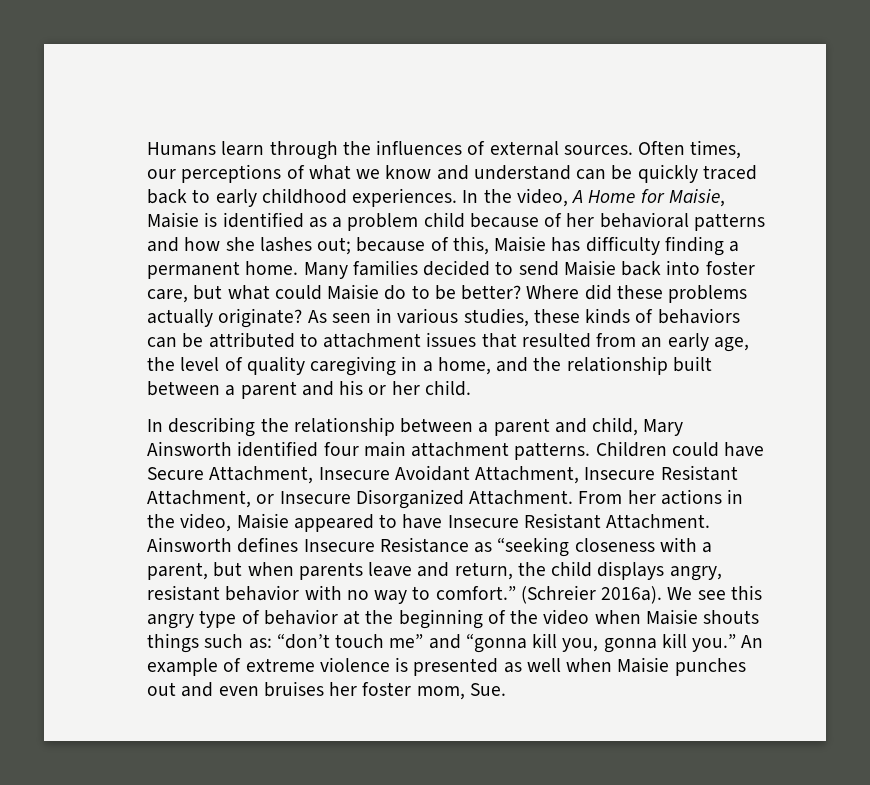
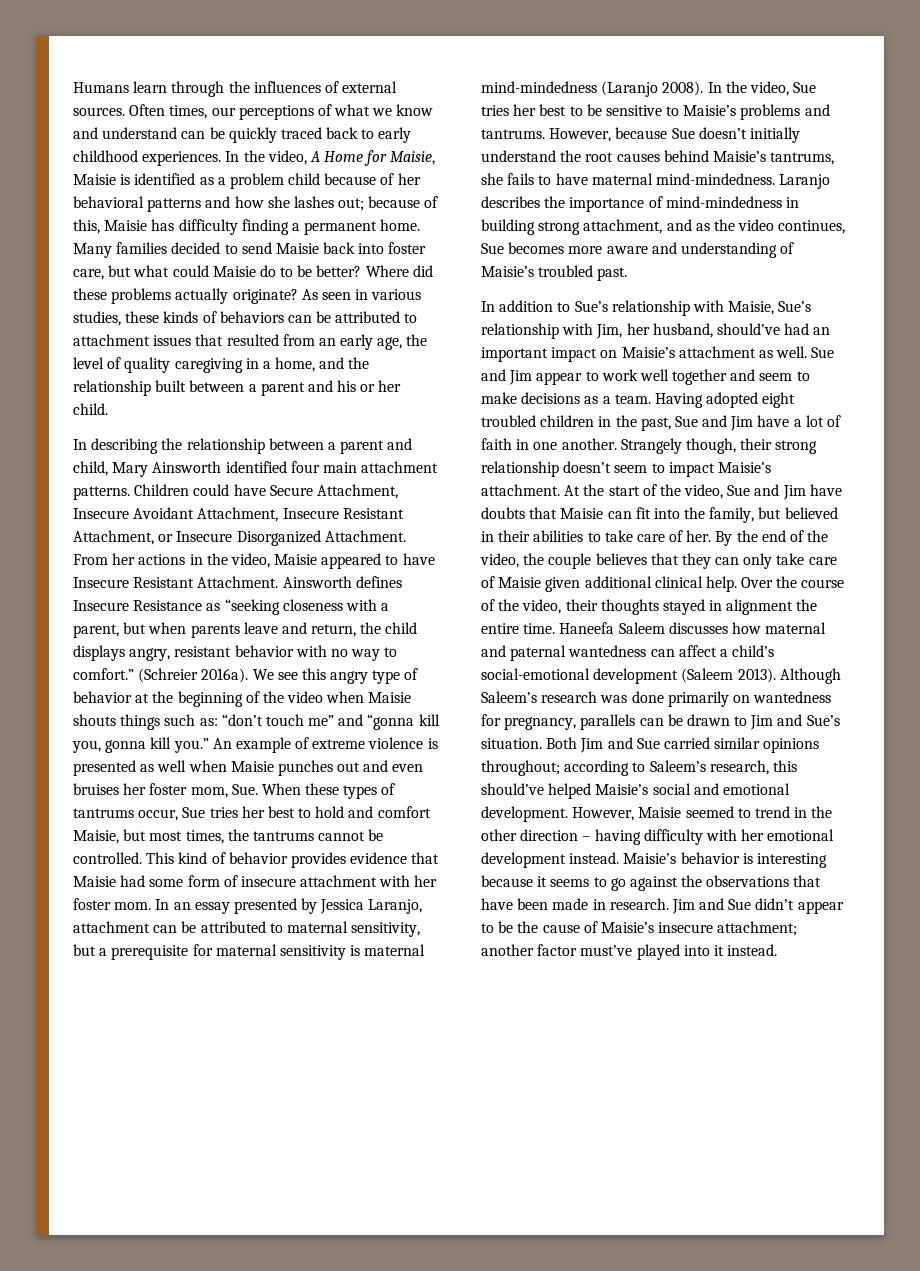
(506, 689) none -> [261,783,396,799] [73,806,431,821] [73,829,384,844] [73,852,440,868] [73,875,438,887] [73,898,423,914] [73,921,421,937] [73,944,426,960] [481,81,817,97] [481,104,830,120] [481,127,800,143] [481,150,835,165] [481,173,831,189] [481,196,799,212] [481,219,846,235] [481,242,795,258] [481,265,628,281] [481,300,812,316] [481,323,831,339] [481,346,835,362] [481,369,810,385] [481,392,796,408] [481,415,842,431] [481,438,818,454] [481,461,771,477] [481,484,842,500] [481,507,838,523] [481,530,829,546] [480,553,837,569] [481,576,845,592] [481,599,818,615] [481,622,827,634] [481,645,775,661] [481,668,841,684] [481,691,832,707] [481,714,840,730] [481,737,820,753] [481,760,797,776] [481,783,790,799] [481,806,833,822] [481,829,835,845] [481,852,827,868] [481,875,822,891] [481,898,844,914] [481,921,798,936] [481,944,778,960] When these types of tantrums occur, Sue tries her best to hold and comfort Maisie, but most times, the tantrums cannot be controlled. This kind of behavior provides evidence that Maisie had some form of insecure attachment with her foster mom. In an essay presented by Jessica Laranjo, attachment can be attributed to maternal sensitivity, but a prerequisite for maternal sensitivity is maternal mind-mindedness (Laranjo 2008). In the video, Sue tries her best to be sensitive to Maisie’s problems and tantrums. However, because Sue doesn’t initially understand the root causes behind Maisie’s tantrums, she fails to have maternal mind-mindedness. Laranjo describes the importance of mind-mindedness in building strong attachment, and as the video continues, Sue becomes more aware and understanding of Maisie’s troubled past. // In addition to Sue’s relationship with Maisie, Sue’s relationship with Jim, her husband, should’ve had an important impact on Maisie’s attachment as well. Sue and Jim appear to work well together and seem to make decisions as a team. Having adopted eight troubled children in the past, Sue and Jim have a lot of faith in one another. Strangely though, their strong relationship doesn’t seem to impact Maisie’s attachment. At the start of the video, Sue and Jim have doubts that Maisie can fit into the family, but believed in their abilities to take care of her. By the end of the video, the couple believes that they can only take care of Maisie given additional clinical help. Over the course of the video, their thoughts stayed in alignment the entire time. Haneefa Saleem discusses how maternal and paternal wantedness can affect a child’s social-emotional development (Saleem 2013). Although Saleem’s research was done primarily on wantedness for pregnancy, parallels can be drawn to Jim and Sue’s situation. Both Jim and Sue carried similar opinions throughout; according to Saleem’s research, this should’ve helped Maisie’s social and emotional development. However, Maisie seemed to trend in the other direction – having difficulty with her emotional development instead. Maisie’s behavior is interesting because it seems to go against the observations that have been made in research. Jim and Sue didn’t appear to be the cause of Maisie’s insecure attachment; another factor must’ve played into it instead.

